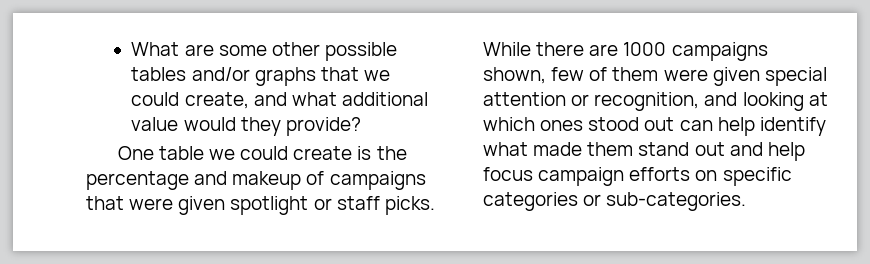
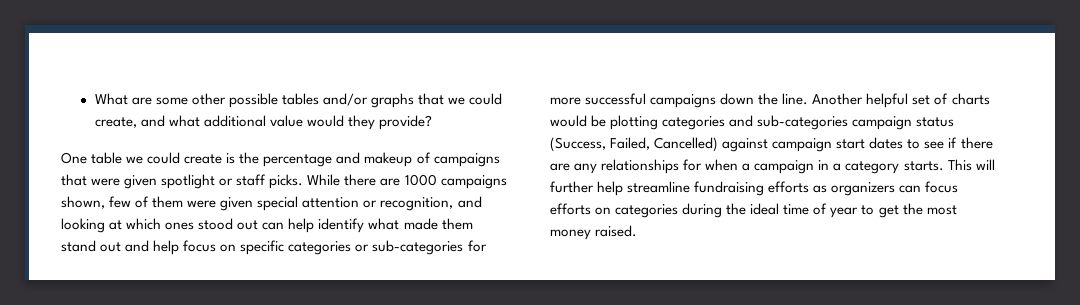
[538,167,691,186] campaign efforts -> (217, 246) none
[606,192,747,211] sub-categories. -> [372,240,487,255] [550,93,990,108] [550,115,955,130] [550,137,993,152] [550,159,995,174] [550,181,959,196] [550,203,957,218] [550,225,638,240] sub-categories for more successful campaigns down the line. Another helpful set of charts would be plotting categories and sub-categories campaign status (Success, Failed, Cancelled) against campaign start dates to see if there are any relationships for when a campaign in a category starts. This will further help streamline fundraising efforts as organizers can focus efforts on categories during the ideal time of year to get the most money raised.

